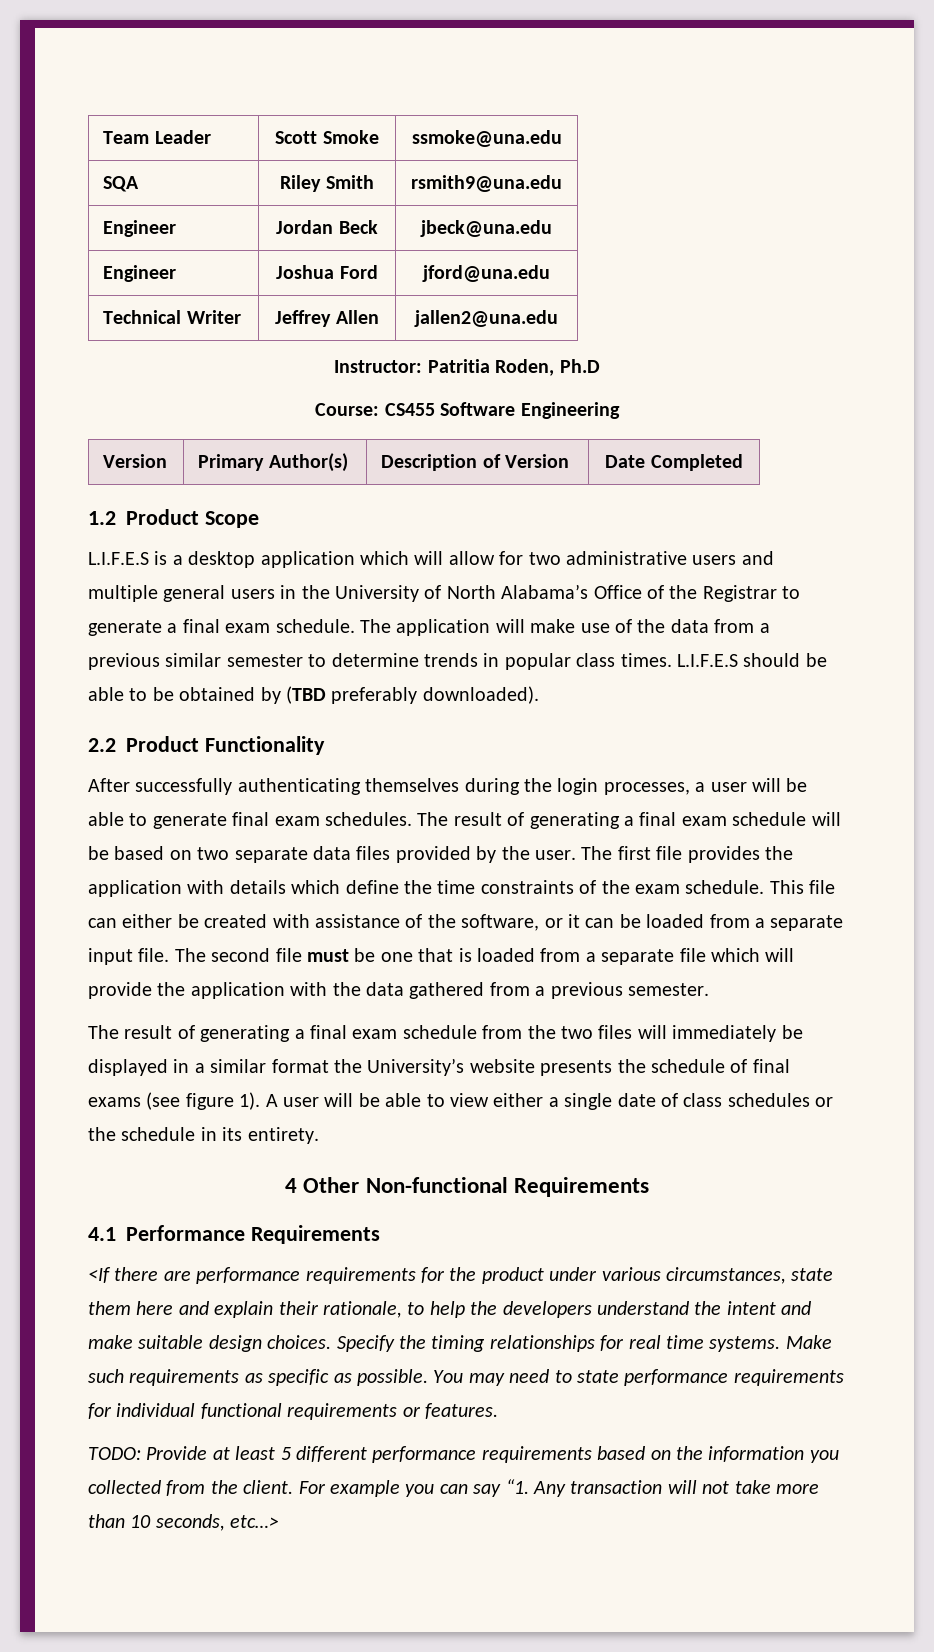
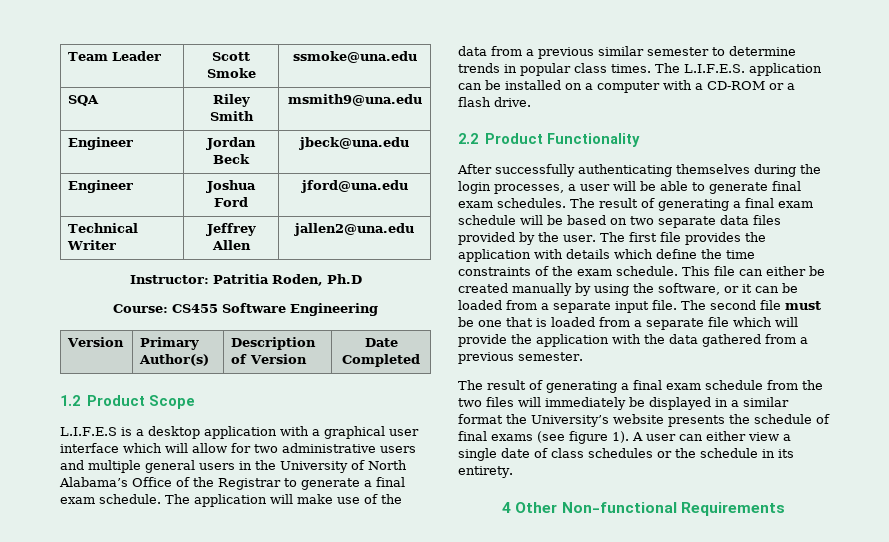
[410,175,562,192] rsmith9@una.edu -> [287,94,422,106] msmith9@una.edu
(355, 559) none -> [279,426,419,439] [60,443,119,453] with a graphical user interface
[676,653,827,667] [88,686,539,704] L.I.F.E.S should be able to be obtained by (TBD preferably downloaded). -> [655,63,822,76] [458,80,795,93] [458,97,531,107] The L.I.F.E.S. application can be installed on a computer with a CD-ROM or a flash drive.
[272,914,423,928] with assistance of -> [512,283,629,296] manually by using
[324,1093,544,1107] will be able to view either -> [679,431,779,441] can either view
[88,1225,380,1244] [88,1267,834,1284] [88,1301,812,1318] [88,1335,832,1352] [88,1369,844,1386] [88,1403,498,1420] [88,1446,839,1463] [88,1479,819,1497] [88,1514,280,1531] // 4.1 Performance Requirements // <If there are performance requirements for the product under various circumstances, state them here and explain their rationale, to help the developers understand the intent and make suitable design choices. Specify the timing relationships for real time systems. Make such requirements as specific as possible. You may need to state performance requirements for individual functional requirements or features. // TODO: Provide at least 5 different performance requirements based on the information you collected from the client. For example you can say “1. Any transaction will not take more than 10 seconds, etc…> -> (785, 509) none

